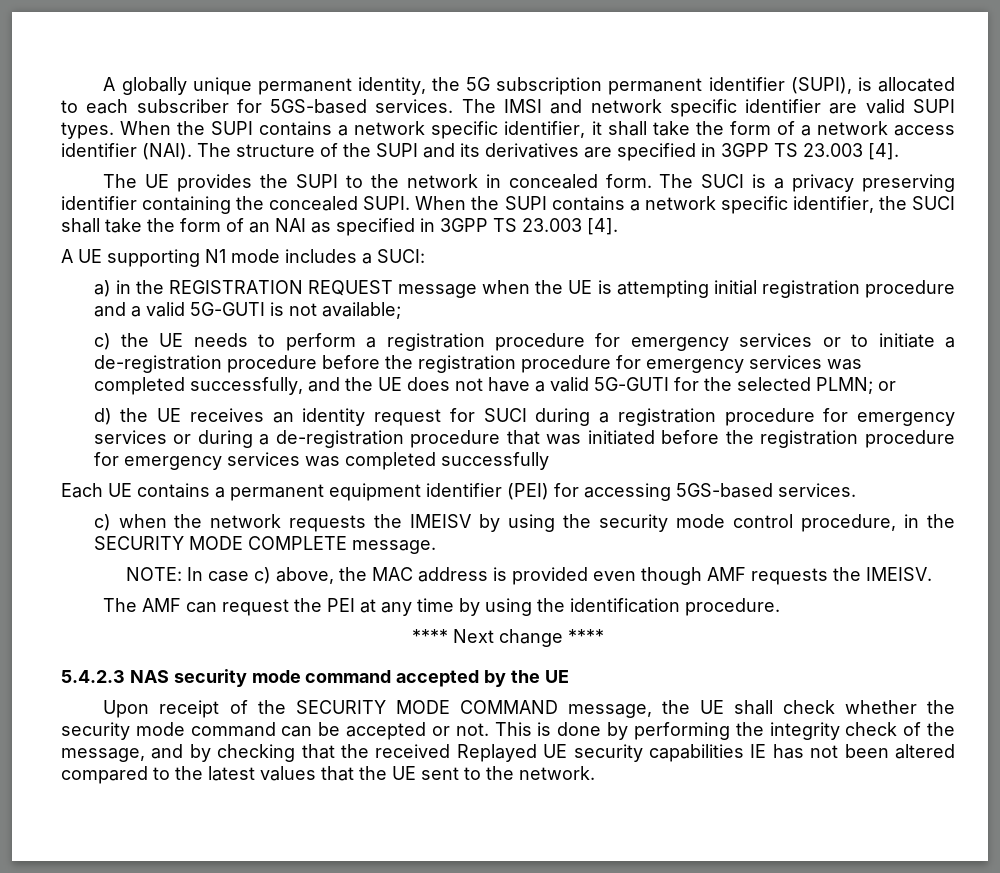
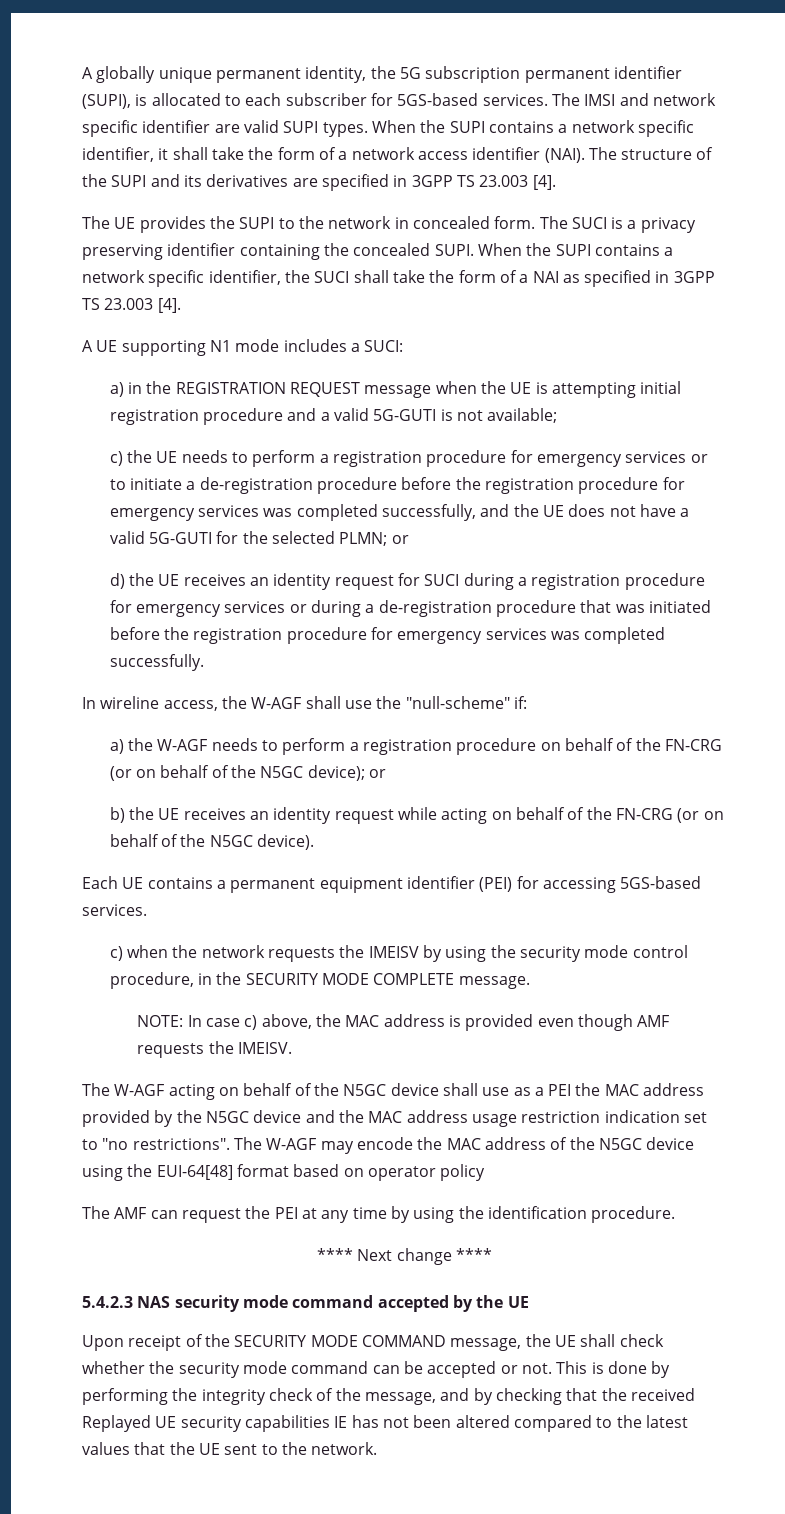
[249,222,270,233] an -> [519,274,529,283] a
[440,452,549,470] successfully -> [109,654,204,671] [82,696,527,711] [109,738,722,755] [109,765,386,781] [109,807,724,824] [109,834,314,850] successfully. // In wireline access, the W-AGF shall use the "null-scheme" if: // a) the W-AGF needs to perform a registration procedure on behalf of the FN-CRG (or on behalf of the N5GC device); or // b) the UE receives an identity request while acting on behalf of the FN-CRG (or on behalf of the N5GC device).
(933, 574) none -> [82,1083,705,1100] [82,1110,707,1127] [82,1137,695,1154] [82,1164,486,1181] // The W-AGF acting on behalf of the N5GC device shall use as a PEI the MAC address provided by the N5GC device and the MAC address usage restriction indication set to "no restrictions". The W-AGF may encode the MAC address of the N5GC device using the EUI-64[48] format based on operator policy

